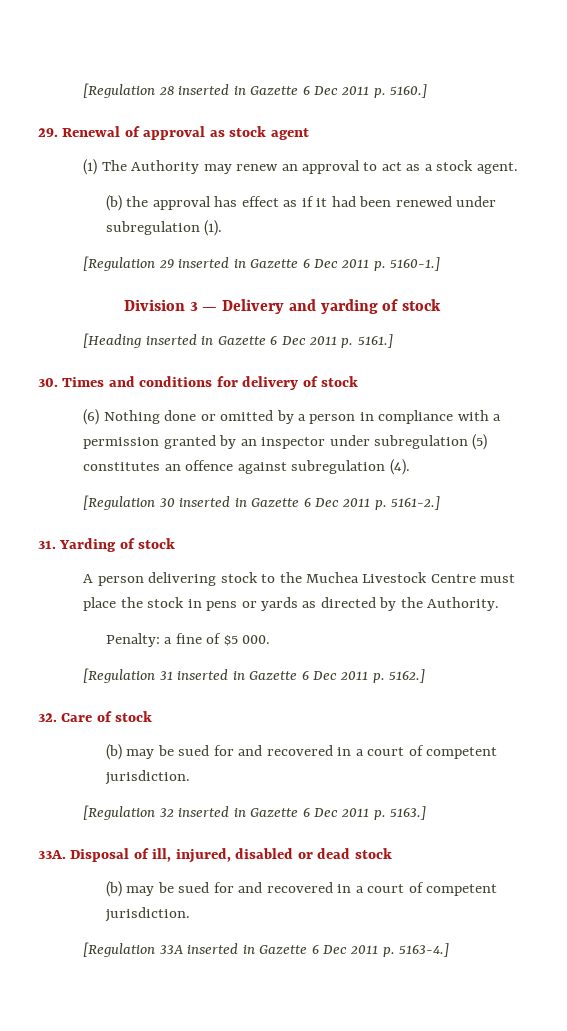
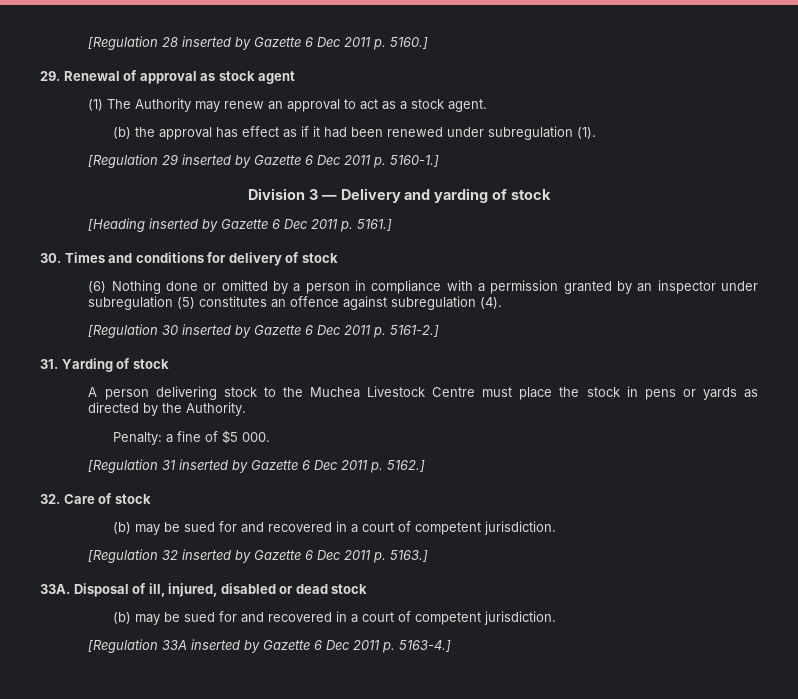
[233,86,246,95] in -> [235,37,252,50] by
[233,259,246,268] in -> [235,155,252,168] by
[201,336,214,345] in -> [202,219,219,232] by
[234,498,247,507] in -> [235,325,252,338] by
[232,671,245,680] in -> [232,460,249,473] by
[233,808,246,817] in -> [235,550,252,563] by
[242,945,255,954] in -> [244,640,261,653] by

